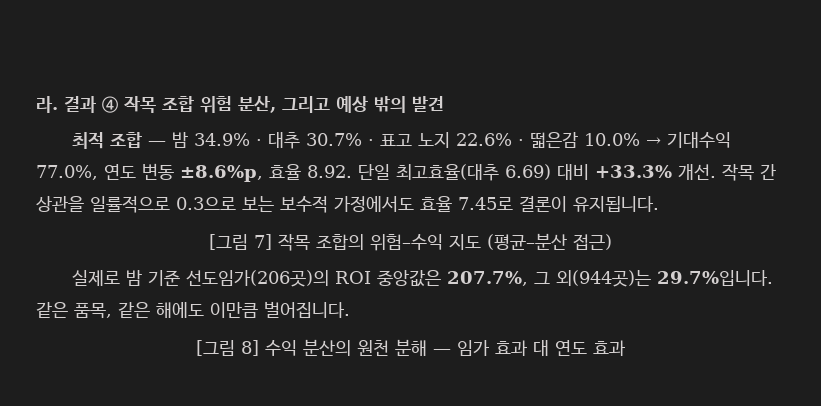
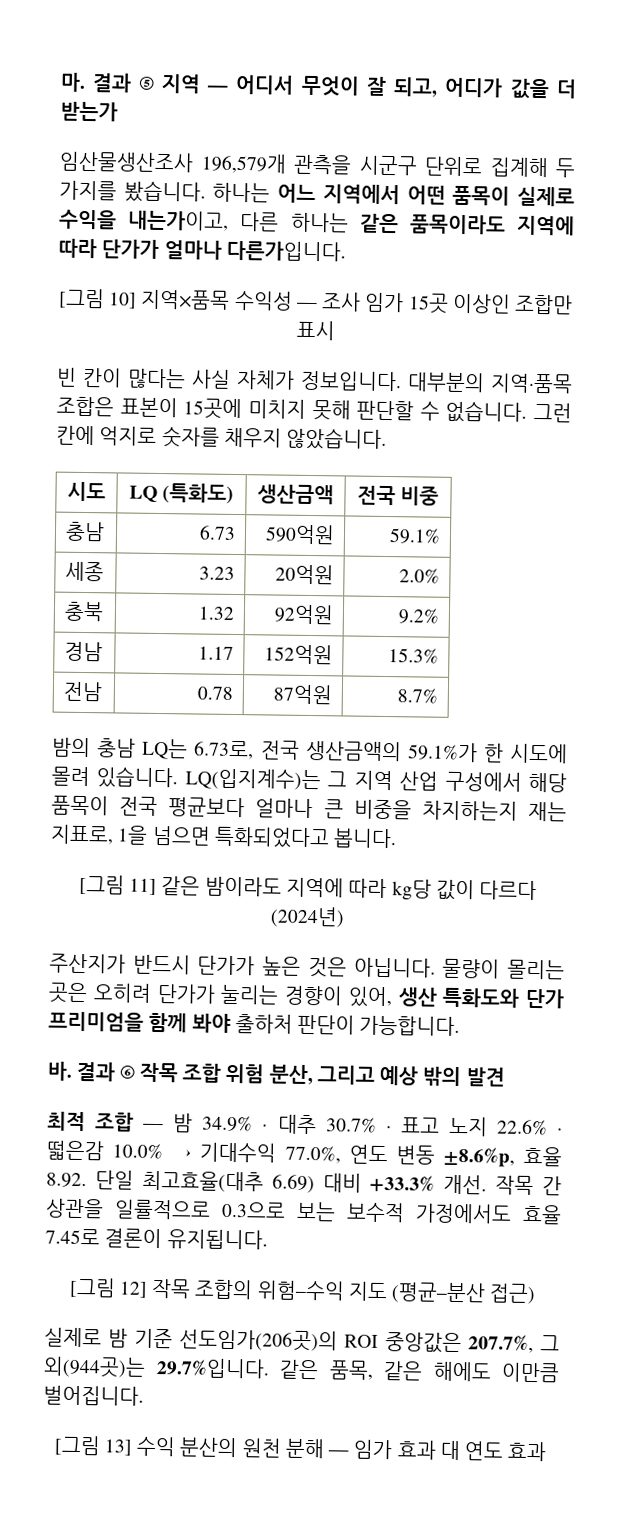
[36,96,118,113] 라. 결과 ④ -> [60,72,577,100] [60,101,118,122] [59,151,575,178] [59,180,575,207] [59,209,575,236] [58,238,346,262] [57,288,574,315] [295,320,335,341] [56,367,573,394] [56,396,572,423] [56,425,388,451] [67,481,106,502] [128,483,235,504] [257,484,334,505] [356,485,440,506] [65,521,106,542] [198,525,236,540] [264,524,335,545] [388,528,441,544] [65,561,105,582] [198,566,235,580] [274,564,334,585] [398,568,440,584] [64,601,105,622] [197,606,235,620] [273,604,334,625] [397,608,440,624] [64,641,104,662] [197,646,234,660] [263,644,333,665] [387,648,439,664] [63,681,104,702] [196,686,233,700] [272,684,332,705] [396,688,438,704] [52,737,568,764] [51,766,568,793] [51,795,568,822] [50,824,398,849] [78,874,538,901] [270,906,345,928] [49,953,565,980] [48,982,564,1009] [48,1011,461,1037] [47,1061,135,1082] 마. 결과 ⑤ 지역 — 어디서 무엇이 잘 되고, 어디가 값을 더 받는가 // 임산물생산조사 196,579개 관측을 시군구 단위로 집계해 두 가지를 봤습니다. 하나는 어느 지역에서 어떤 품목이 실제로 수익을 내는가이고, 다른 하나는 같은 품목이라도 지역에 따라 단가가 얼마나 다른가입니다. // [그림 10] 지역×품목 수익성 — 조사 임가 15곳 이상인 조합만 표시 // 빈 칸이 많다는 사실 자체가 정보입니다. 대부분의 지역·품목 조합은 표본이 15곳에 미치지 못해 판단할 수 없습니다. 그런 칸에 억지로 숫자를 채우지 않았습니다. // 시도 | LQ (특화도) | 생산금액 | 전국 비중 // 충남 | 6.73 | 590억원 | 59.1% // 세종 | 3.23 | 20억원 | 2.0% // 충북 | 1.32 | 92억원 | 9.2% // 경남 | 1.17 | 152억원 | 15.3% // 전남 | 0.78 | 87억원 | 8.7% // 밤의 충남 LQ는 6.73로, 전국 생산금액의 59.1%가 한 시도에 몰려 있습니다. LQ(입지계수)는 그 지역 산업 구성에서 해당 품목이 전국 평균보다 얼마나 큰 비중을 차지하는지 재는 지표로, 1을 넘으면 특화되었다고 봅니다. // [그림 11] 같은 밤이라도 지역에 따라 kg당 값이 다르다 (2024년) // 주산지가 반드시 단가가 높은 것은 아닙니다. 물량이 몰리는 곳은 오히려 단가가 눌리는 경향이 있어, 생산 특화도와 단가 프리미엄을 함께 봐야 출하처 판단이 가능합니다. // 바. 결과 ⑥
[254,234,272,250] 7] -> [118,1281,148,1298] 12]
[241,340,259,356] 8] -> [103,1439,132,1456] 13]

